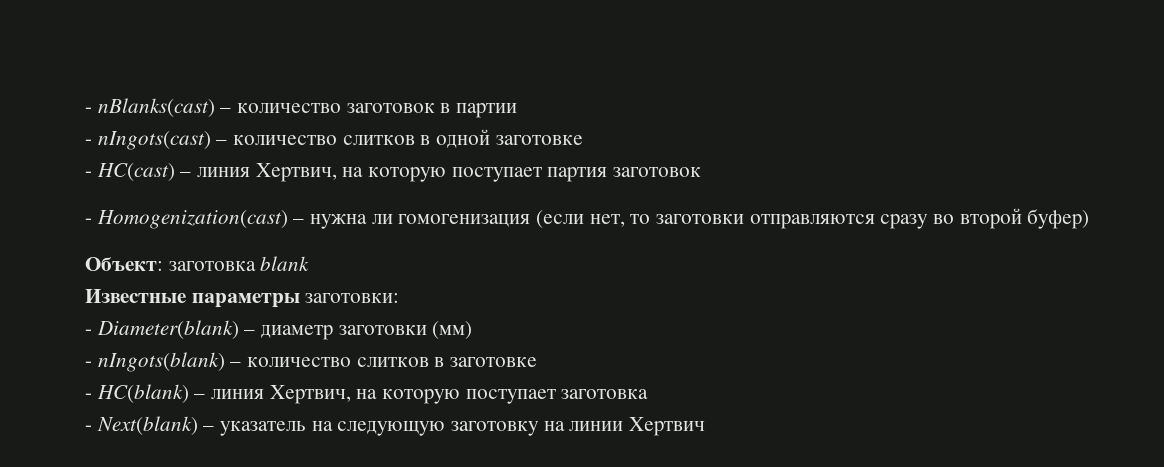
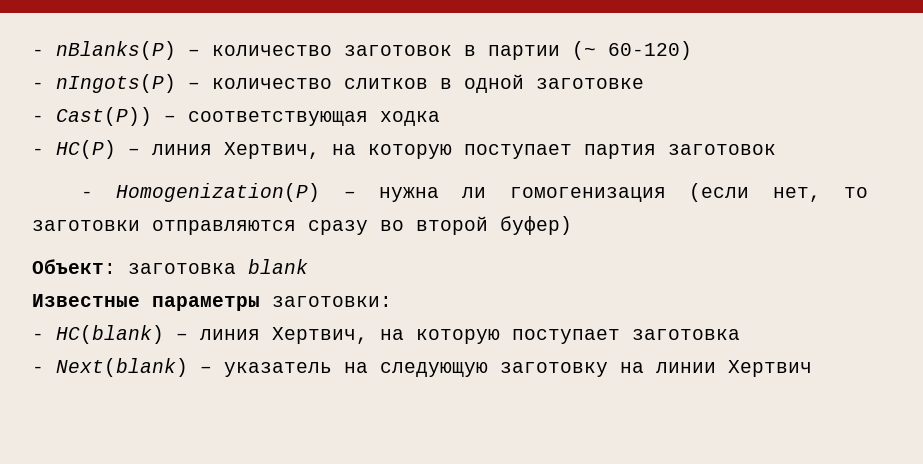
[85,98,215,117] - nBlanks(cast) -> [32,41,176,60] - nBlanks(P)
[85,131,211,150] // - nIngots(cast) -> [572,41,692,60] [32,74,176,93] (~ 60-120) // - nIngots(P)
[96,163,175,181] HC(cast) -> [56,107,440,126] [32,140,116,159] Cast(P)) – соответствующая ходка // - HC(P)
[96,210,288,229] Homogenization(cast) -> [116,183,321,202] Homogenization(P)
[85,320,473,340] [85,352,538,372] // - Diameter(blank) – диаметр заготовки (мм) // - nIngots(blank) – количество слитков в заготовке -> (392, 301) none

